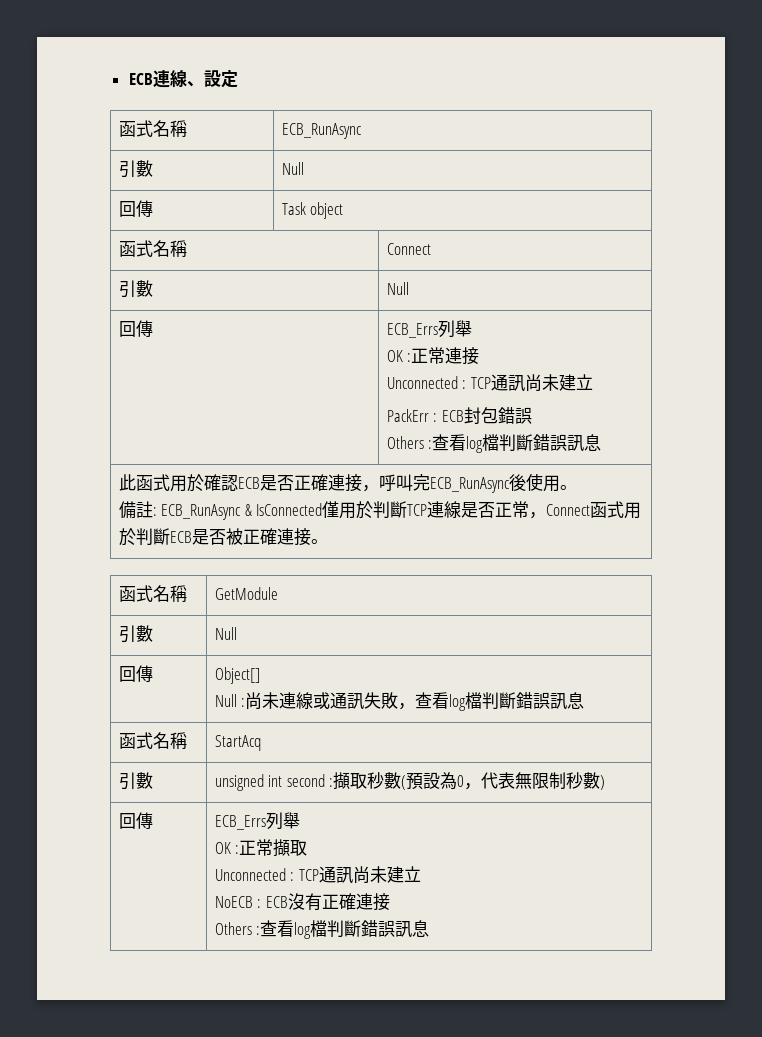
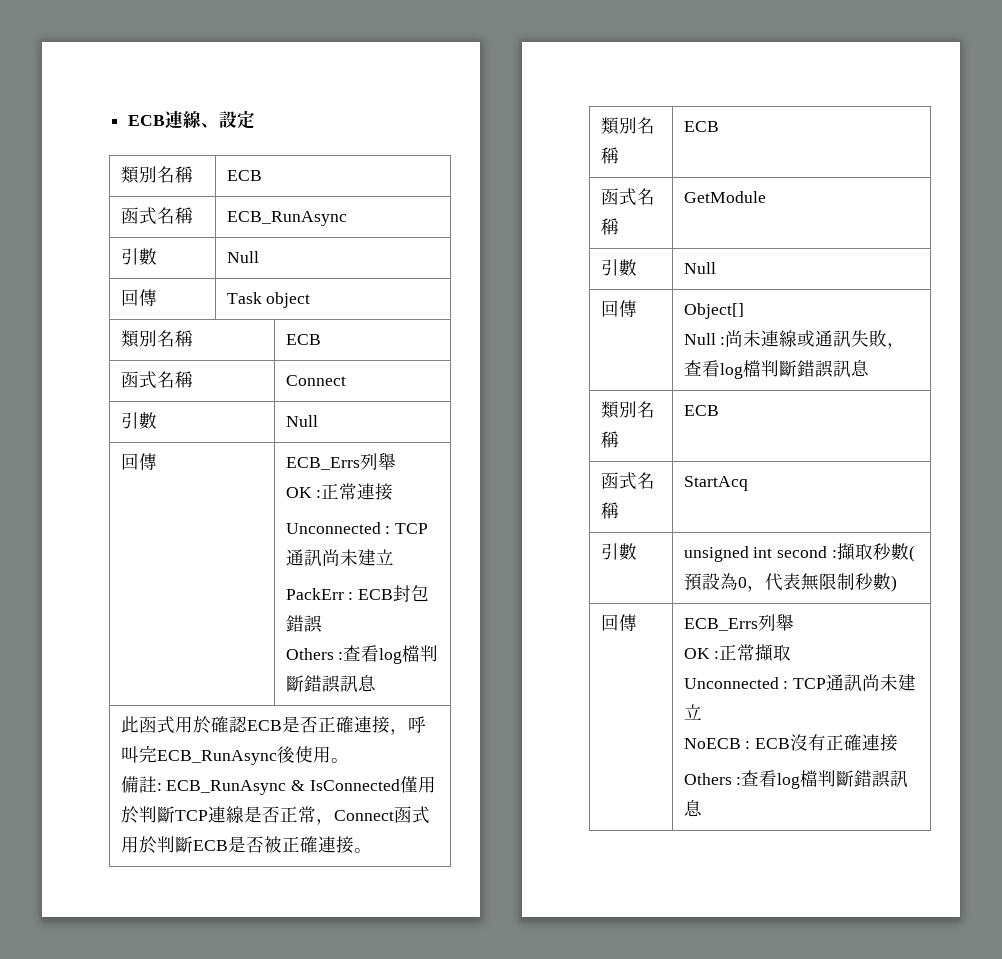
(238, 79) none -> [120,166,193,184] [226,170,262,181] // 類別名稱 | ECB
(344, 210) none -> [120,330,193,348] [285,334,321,345] // 類別名稱 | ECB
(328, 541) none -> [600,117,655,135] [600,147,619,164] [683,121,719,132] // 類別名稱 | ECB
(585, 700) none -> [600,401,655,419] [600,431,619,448] [683,405,719,416] // 類別名稱 | ECB

